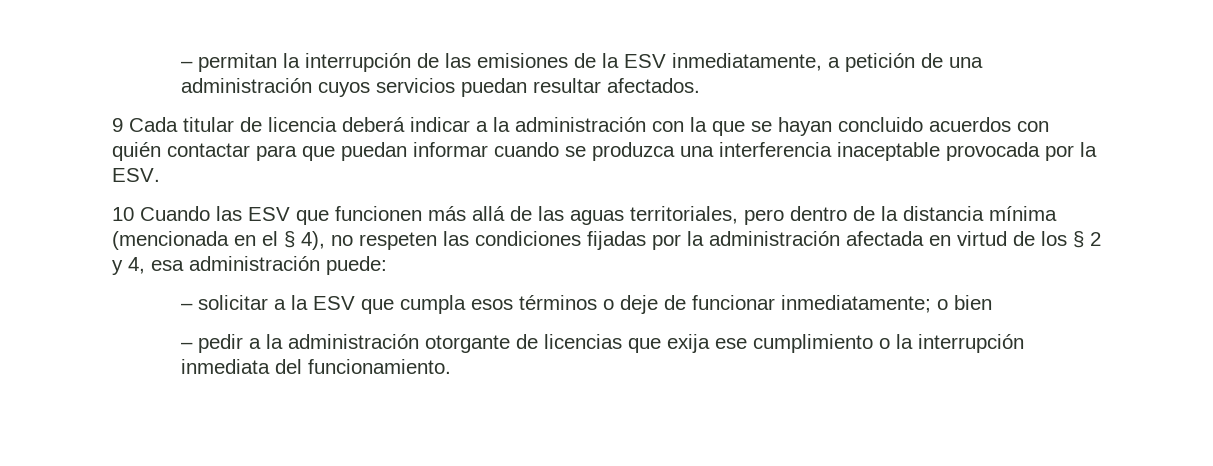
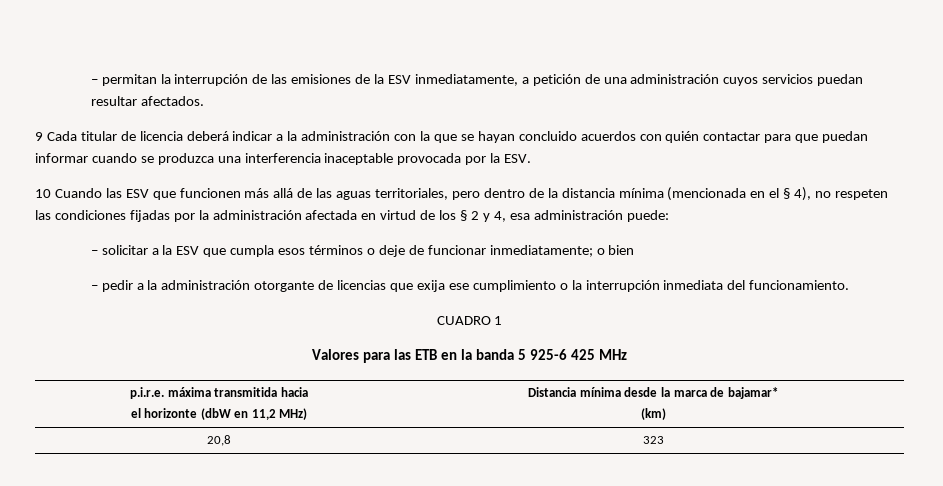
(451, 366) none -> [436,316,503,325] [312,349,627,363] [130,387,308,399] [130,408,308,420] [528,387,778,399] [640,408,666,420] [207,435,231,446] [642,436,664,444] // CUADRO 1 // Valores para las ETB en la banda 5 925-6 425 MHz // p.i.r.e. máxima transmitida hacia // el horizonte (dbW en 11,2 MHz) | Distancia mínima desde la marca de bajamar* // (km) // 20,8 | 323

